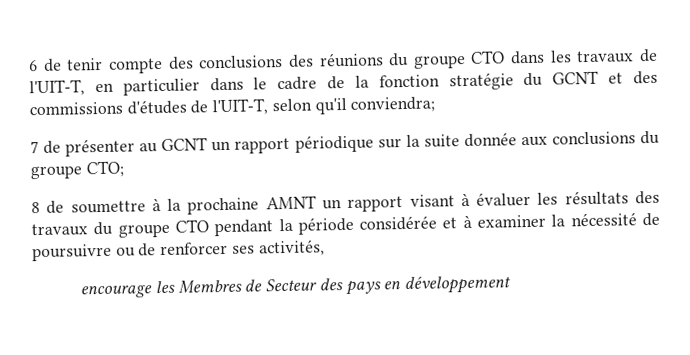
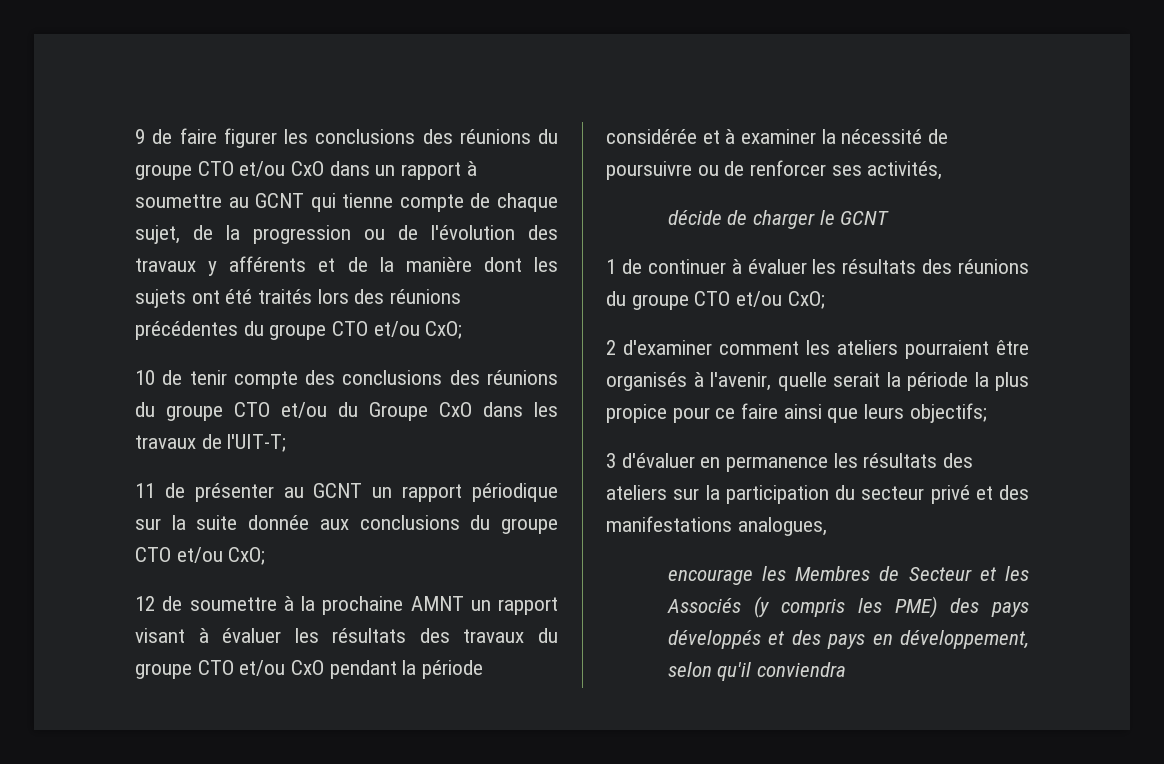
[29,60,38,72] 6 -> [135,128,558,148] [135,161,477,180] [135,193,558,212] [135,225,558,244] [135,256,558,276] [135,289,462,308] [135,321,463,340] [135,370,155,385] 9 de faire figurer les conclusions des réunions du groupe CTO et/ou CxO dans un rapport à soumettre au GCNT qui tienne compte de chaque sujet, de la progression ou de l'évolution des travaux y afférents et de la manière dont les sujets ont été traités lors des réunions précédentes du groupe CTO et/ou CxO; // 10
[510,48,658,65] [29,70,658,97] [29,96,436,116] [30,141,39,154] dans les travaux de l'UIT-T, en particulier dans le cadre de la fonction stratégie du GCNT et des commissions d'études de l'UIT-T, selon qu'il conviendra; // 7 -> [281,402,558,421] [135,434,287,452] [135,483,155,498] et/ou du Groupe CxO dans les travaux de l'UIT-T; // 11
[85,160,124,178] [31,202,40,214] CTO; // 8 -> [135,547,266,565] [135,596,155,611] CTO et/ou CxO; // 12
(209, 226) none -> [239,660,325,676] et/ou CxO
(325, 248) none -> [667,210,890,229] [606,259,1029,274] [606,291,825,310] [606,340,1029,359] [606,372,1029,391] [606,403,987,423] [606,453,974,472] [606,485,1029,504] [606,516,827,536] // décide de charger le GCNT // 1 de continuer à évaluer les résultats des réunions du groupe CTO et/ou CxO; // 2 d'examiner comment les ateliers pourraient être organisés à l'avenir, quelle serait la période la plus propice pour ce faire ainsi que leurs objectifs; // 3 d'évaluer en permanence les résultats des ateliers sur la participation du secteur privé et des manifestations analogues,
[318,275,512,296] des pays en développement -> [979,566,1029,581] [666,596,1029,618] [667,630,1029,649] [667,662,846,681] et les Associés (y compris les PME) des pays développés et des pays en développement, selon qu'il conviendra

